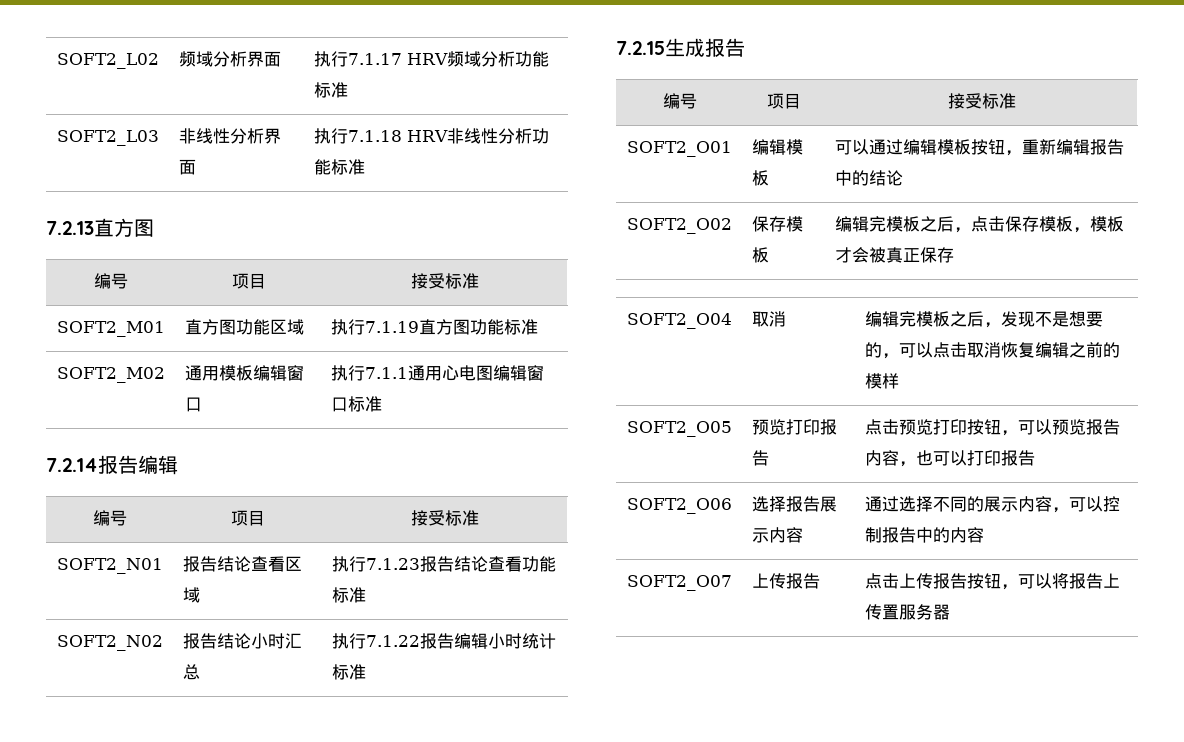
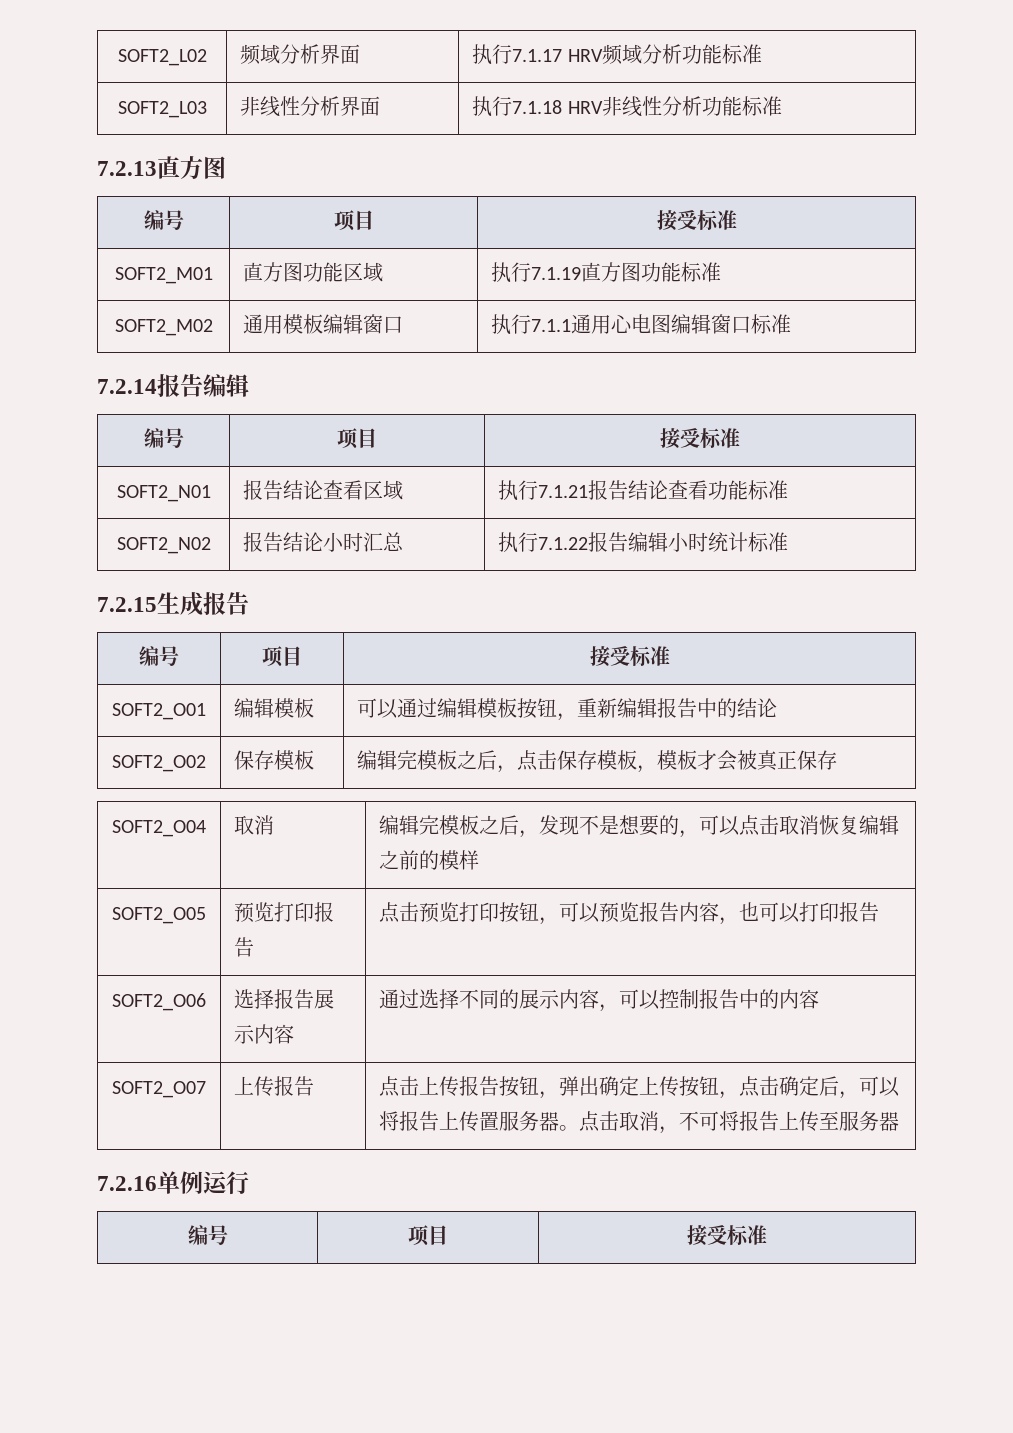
[366,558,421,570] 7.1.23 -> [538,485,589,498] 7.1.21
(1019, 587) none -> [559,1076,860,1099] 弹出确定上传按钮，点击确定后，
(951, 612) none -> [559,1111,900,1134] [97,1171,249,1195] [187,1225,228,1245] [408,1225,448,1246] [687,1225,768,1246] 。点击取消，不可将报告上传至服务器 // 7.2.16单例运行 // 编号 | 项目 | 接受标准

